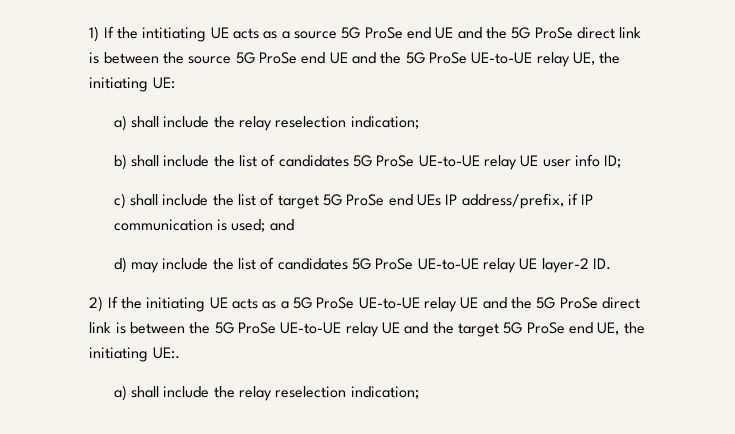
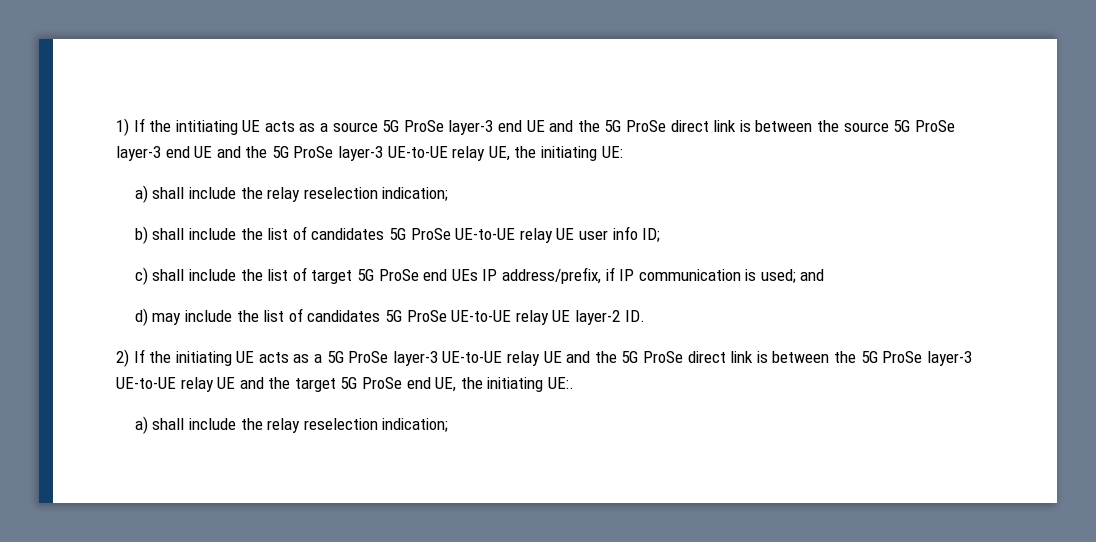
(403, 33) none -> [448,120,494,135] layer-3
[301,52,467,64] end UE and the 5G ProSe -> [115,146,384,161] layer-3 end UE and the 5G ProSe layer-3
(355, 303) none -> [392,351,438,366] layer-3
(276, 328) none -> [926,351,972,366] layer-3

